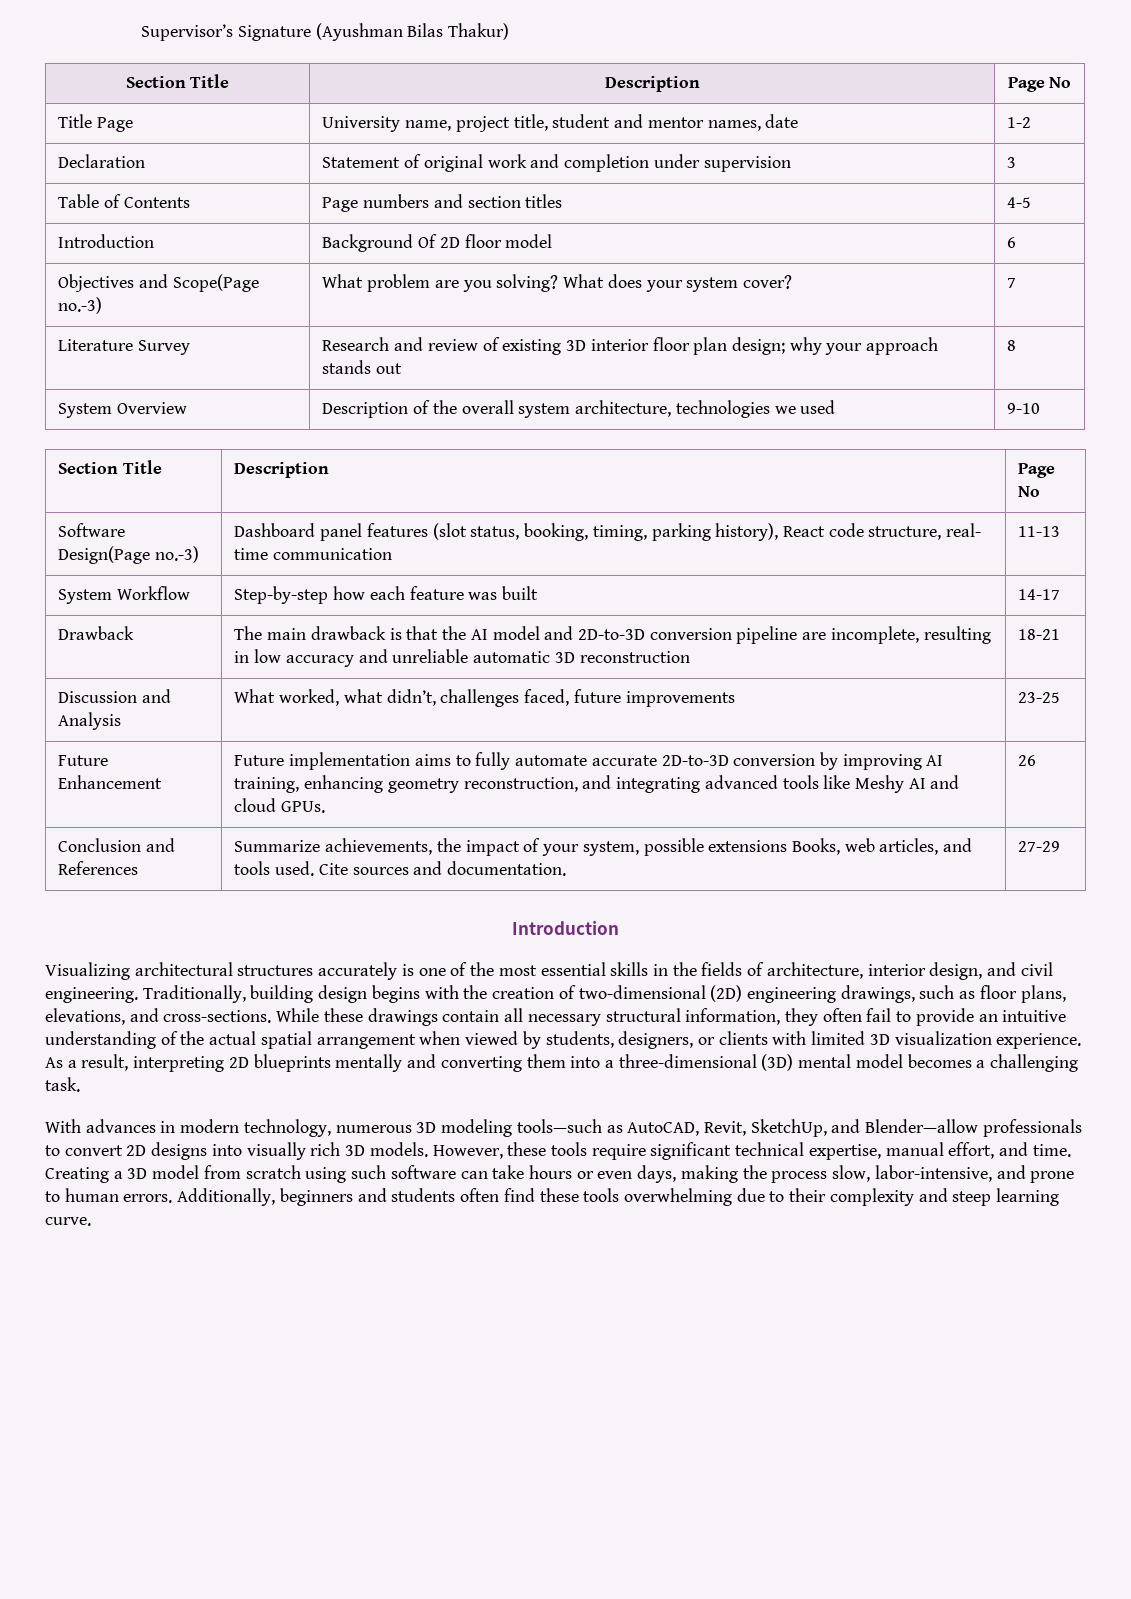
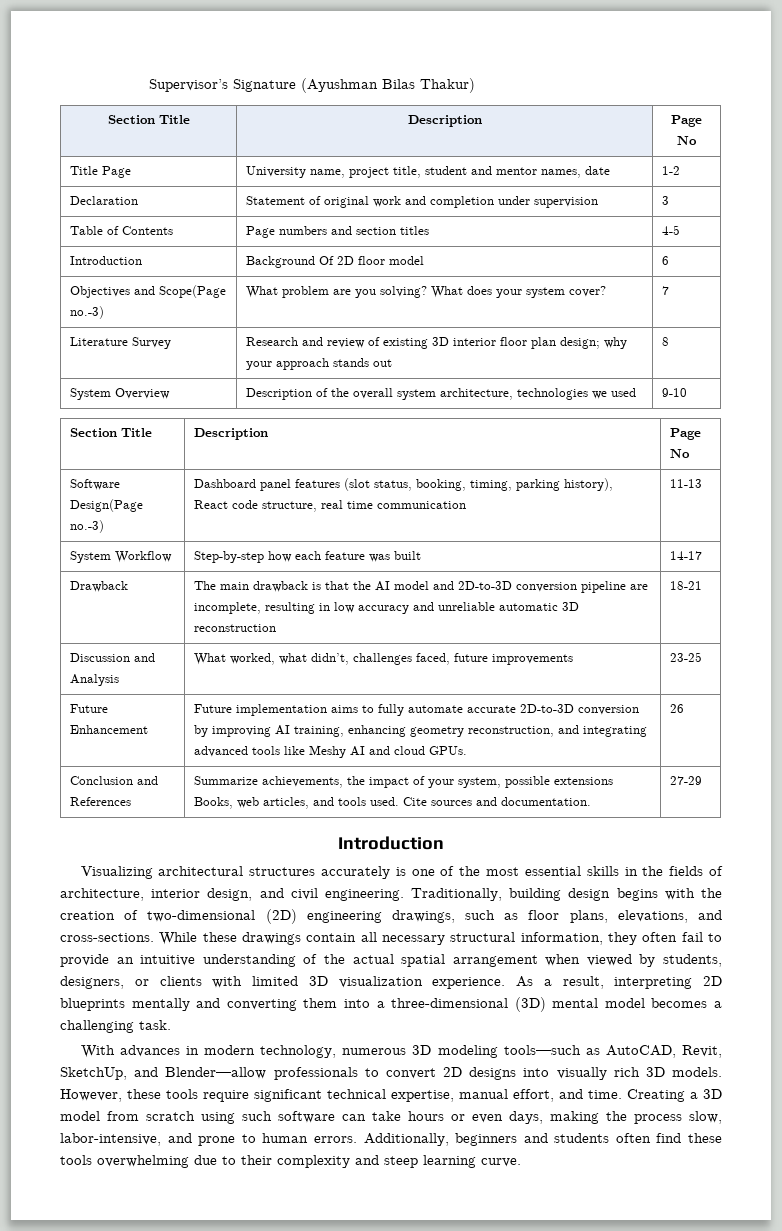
[946,523,982,537] real- -> [321,500,344,509] real

